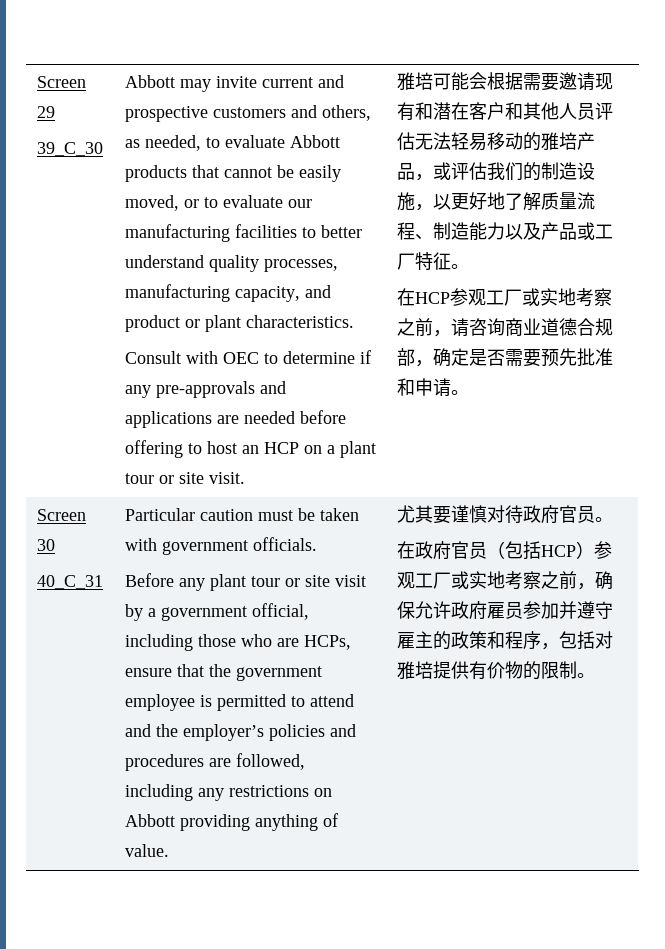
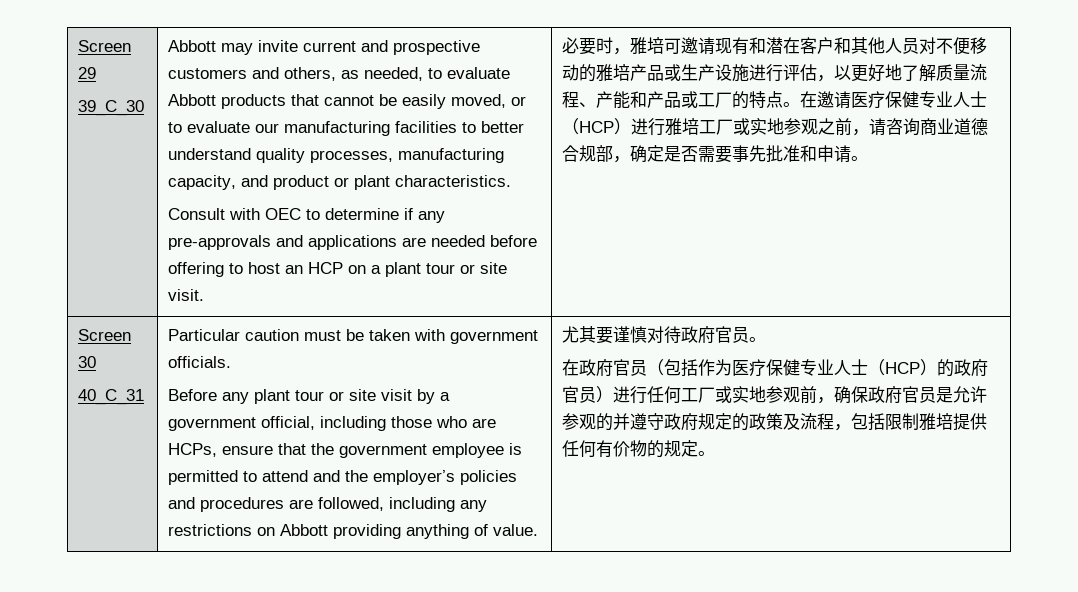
[396,72,559,91] 雅培可能会根据需要 -> [562,37,682,55] 必要时，雅培可
[594,102,613,120] [396,132,487,151] 评估无法轻易 -> [919,37,971,55] 对不便
[414,162,595,181] [396,192,415,211] ，或评估我们的制造设施 -> [664,64,818,82] 或生产设施进行评估
[432,222,541,241] 制造能力以及 -> [596,91,648,109] 产能和
[414,252,469,270] [396,288,612,307] 特征。 // 在HCP参观工厂或实地考察 -> [732,91,988,109] [562,118,819,136] 的特点。在邀请医疗保健专业人士（HCP）进行雅培工厂或实地参观
[540,348,559,367] 预 -> [732,145,750,162] 事
[540,541,612,559] [396,571,559,590] HCP）参观工厂或实地考察之 -> [698,359,989,377] [562,386,801,404] 作为医疗保健专业人士（HCP）的政府官员）进行任何工厂或实地参观
[414,601,613,620] [396,631,613,650] 允许政府雇员参加并遵守雇主的政策和程序，包括对 -> [868,386,988,404] [562,413,920,431] 政府官员是允许参观的并遵守政府规定的政策及流程，包括限制
(469, 670) none -> [562,440,597,457] 任何
[540,661,577,679] 限制 -> [664,440,699,457] 规定

